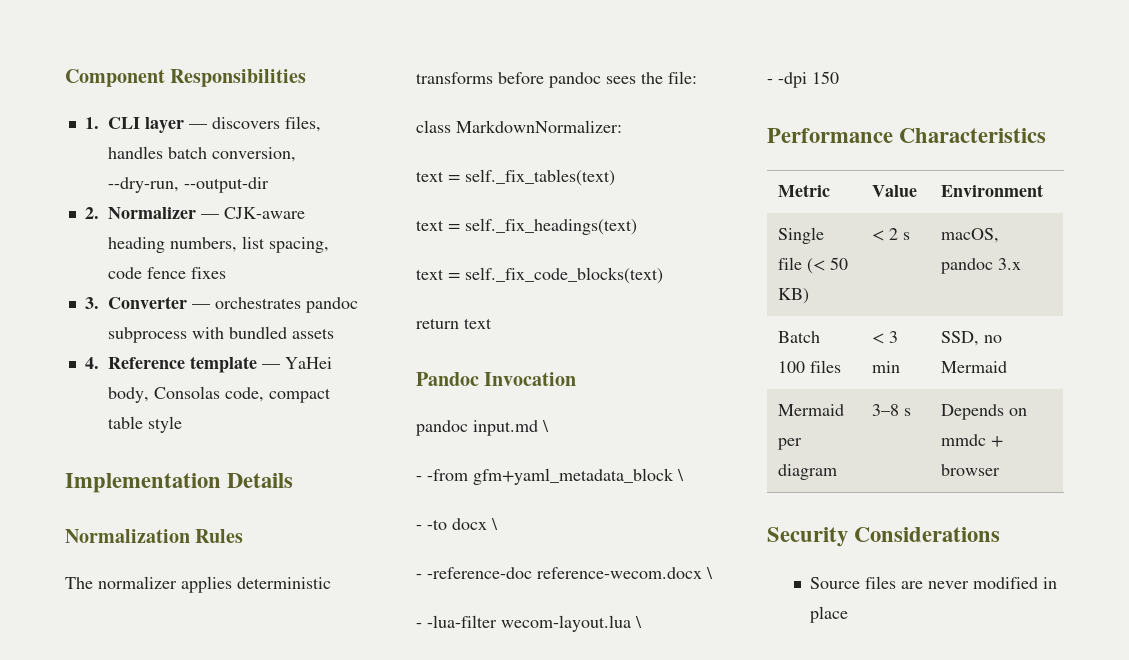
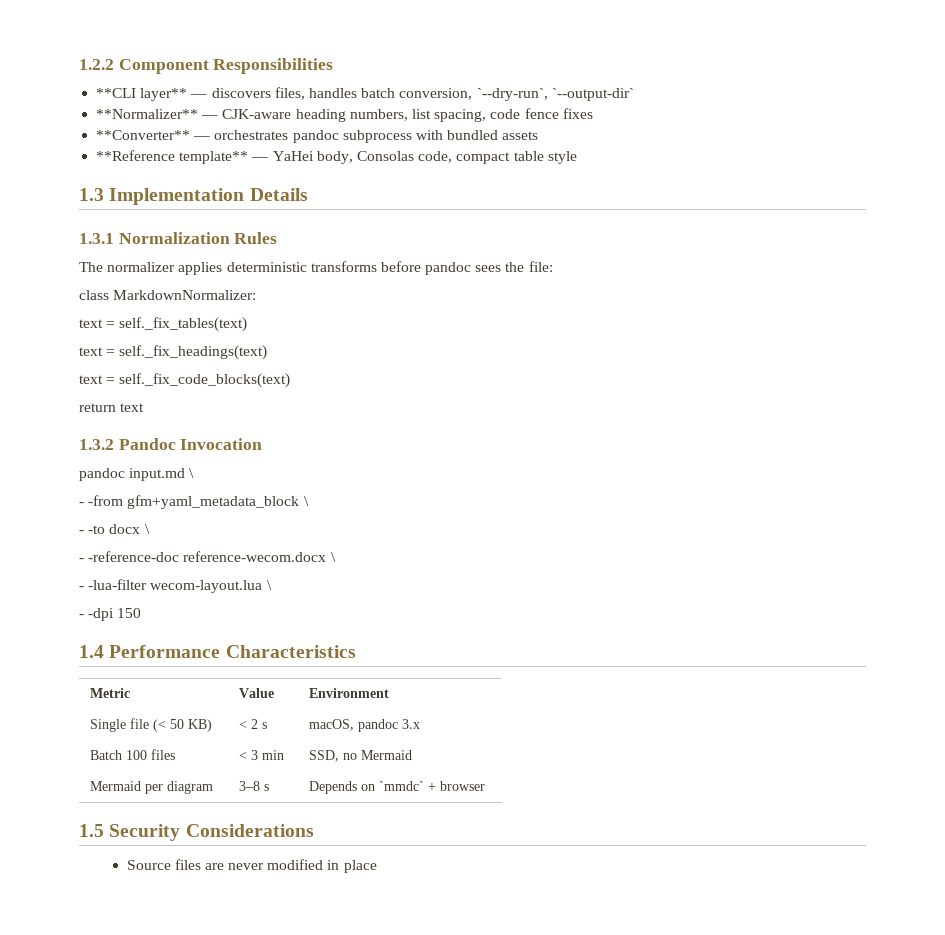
(65, 78) none -> [79,59,114,70] 1.2.2
[84,117,184,133] 1. CLI layer -> [96,88,188,101] **CLI layer**
[107,177,269,193] [84,207,196,219] --dry-run, --output-dir // 2. Normalizer -> [476,88,634,101] [96,109,199,119] `--dry-run`, `--output-dir` // **Normalizer**
[84,296,187,309] 3. Converter -> [96,130,191,140] **Converter**
[84,356,257,373] 4. Reference template -> [96,150,249,164] **Reference template**
(182, 424) none -> [79,188,104,201] 1.3
(294, 480) none -> [79,233,114,244] 1.3.1
(492, 323) none -> [79,439,114,450] 1.3.2
(839, 77) none -> [79,645,104,658] 1.4
[941,434,987,446] mmdc -> [379,781,425,791] `mmdc`
(1001, 470) none -> [79,824,104,837] 1.5

